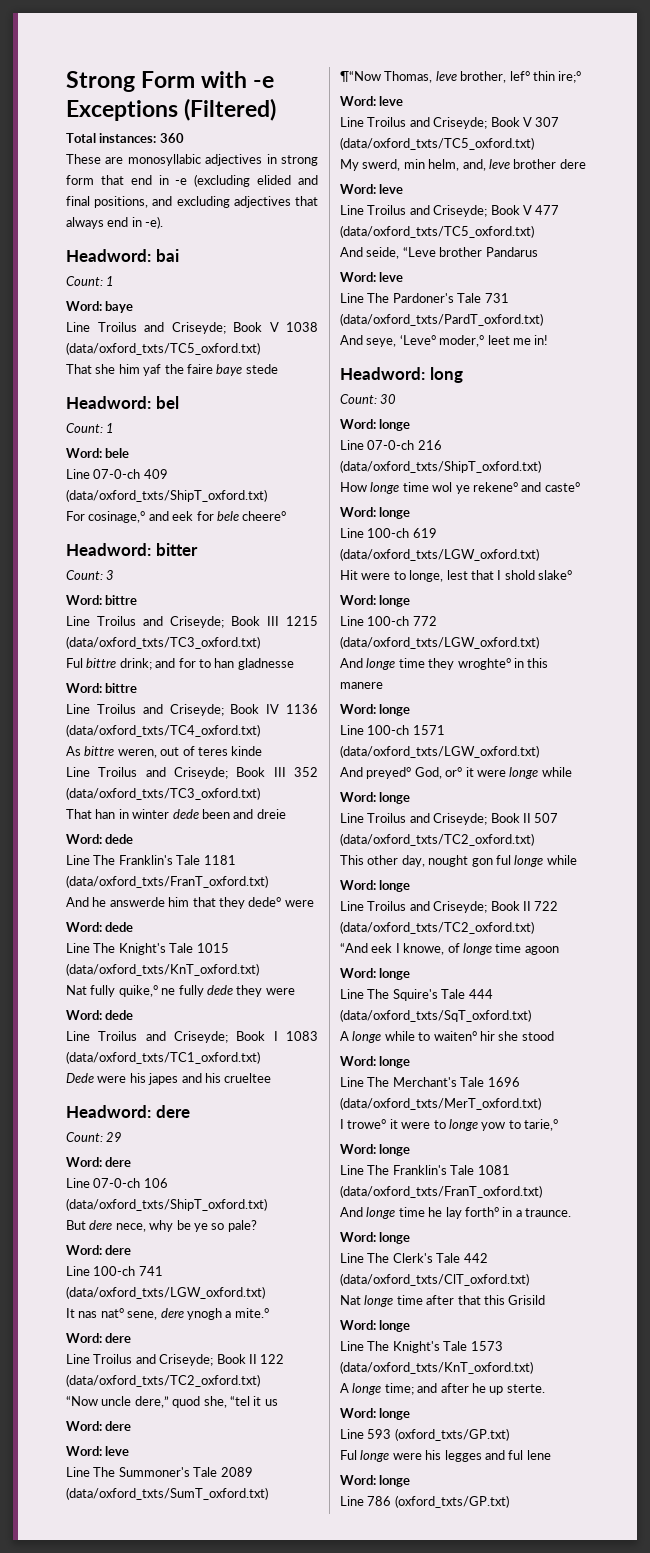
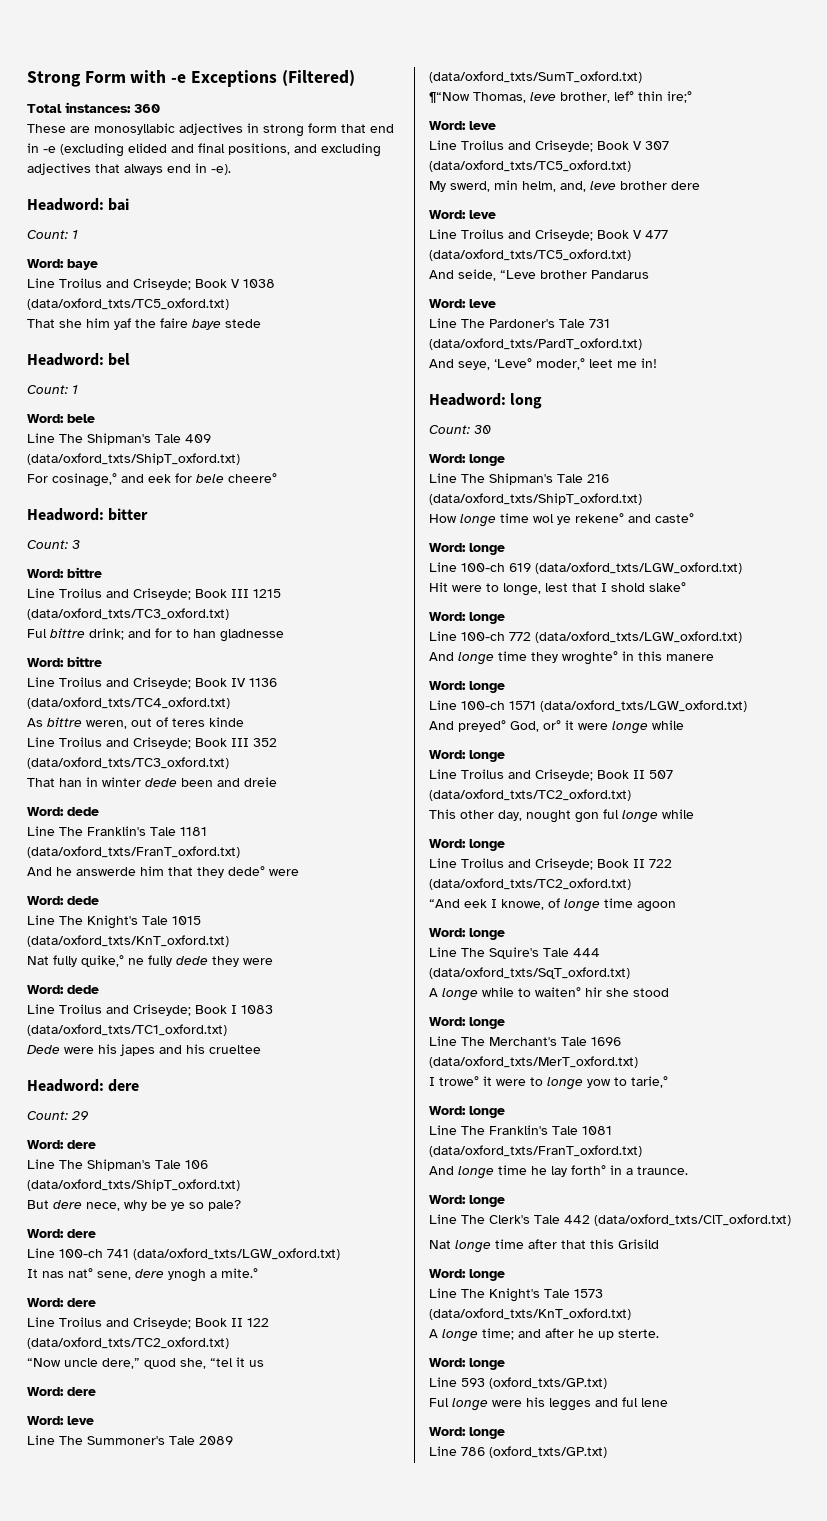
[93,469,141,479] 07-0-ch -> [59,433,181,445] The Shipman's Tale
[93,1178,141,1188] 07-0-ch -> [59,1159,181,1171] The Shipman's Tale
[367,440,415,450] 07-0-ch -> [461,473,583,485] The Shipman's Tale

